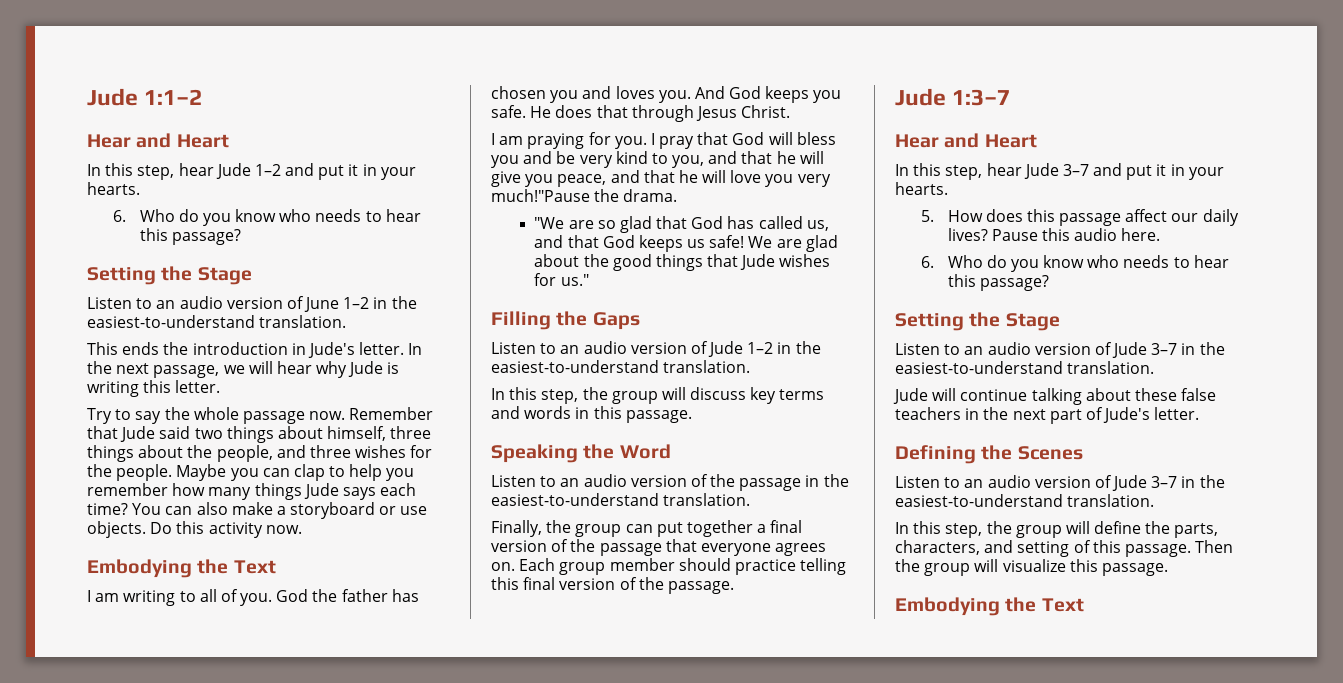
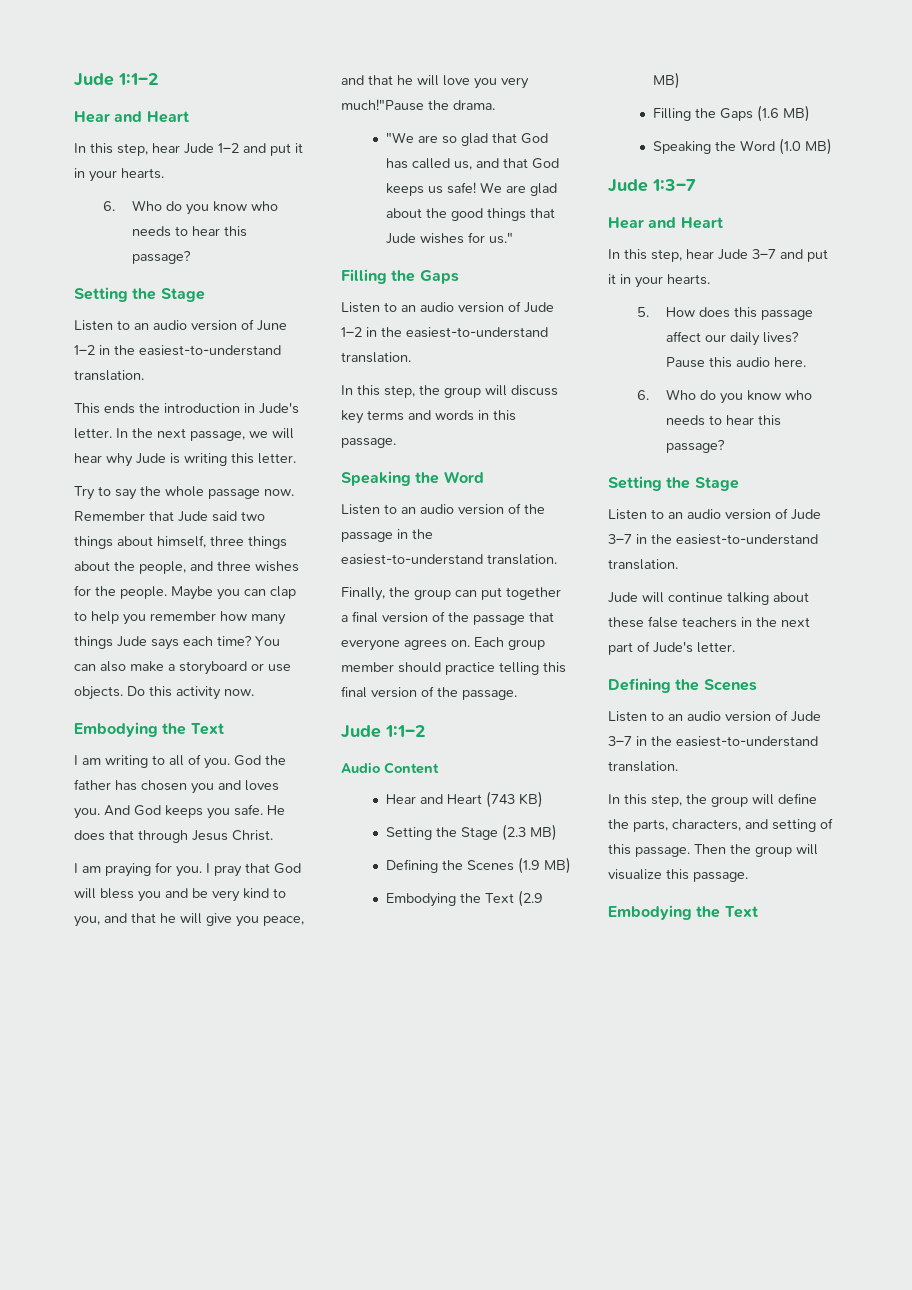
(734, 587) none -> [341,725,425,738] [341,762,439,774] [385,791,543,808] [385,824,557,841] [385,857,571,874] [385,890,543,907] [652,72,680,89] [652,105,810,122] [652,138,832,155] // Jude 1:1–2 // Audio Content // Hear and Heart (743 KB) // Setting the Stage (2.3 MB) // Defining the Scenes (1.9 MB) // Embodying the Text (2.9 MB) // Filling the Gaps (1.6 MB) // Speaking the Word (1.0 MB)

